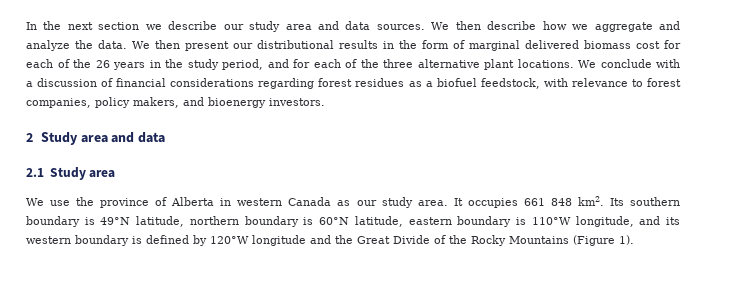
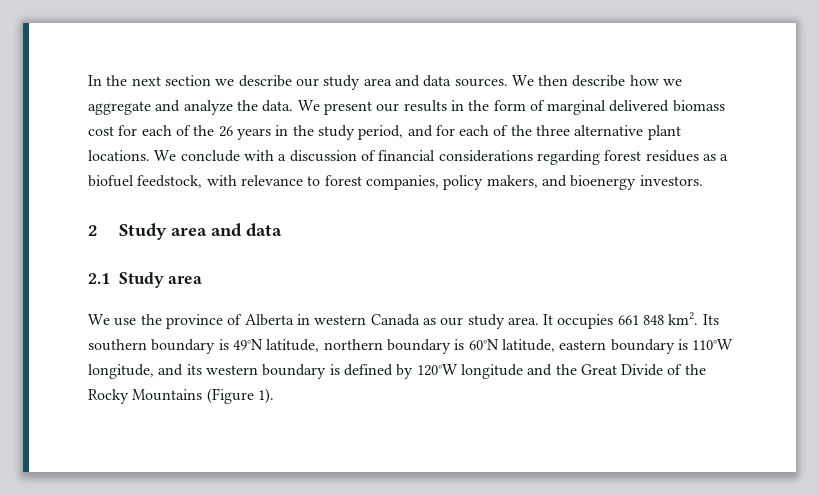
[155,40,180,49] then -> (320, 105) none
[257,40,334,49] distributional -> (400, 107) none

